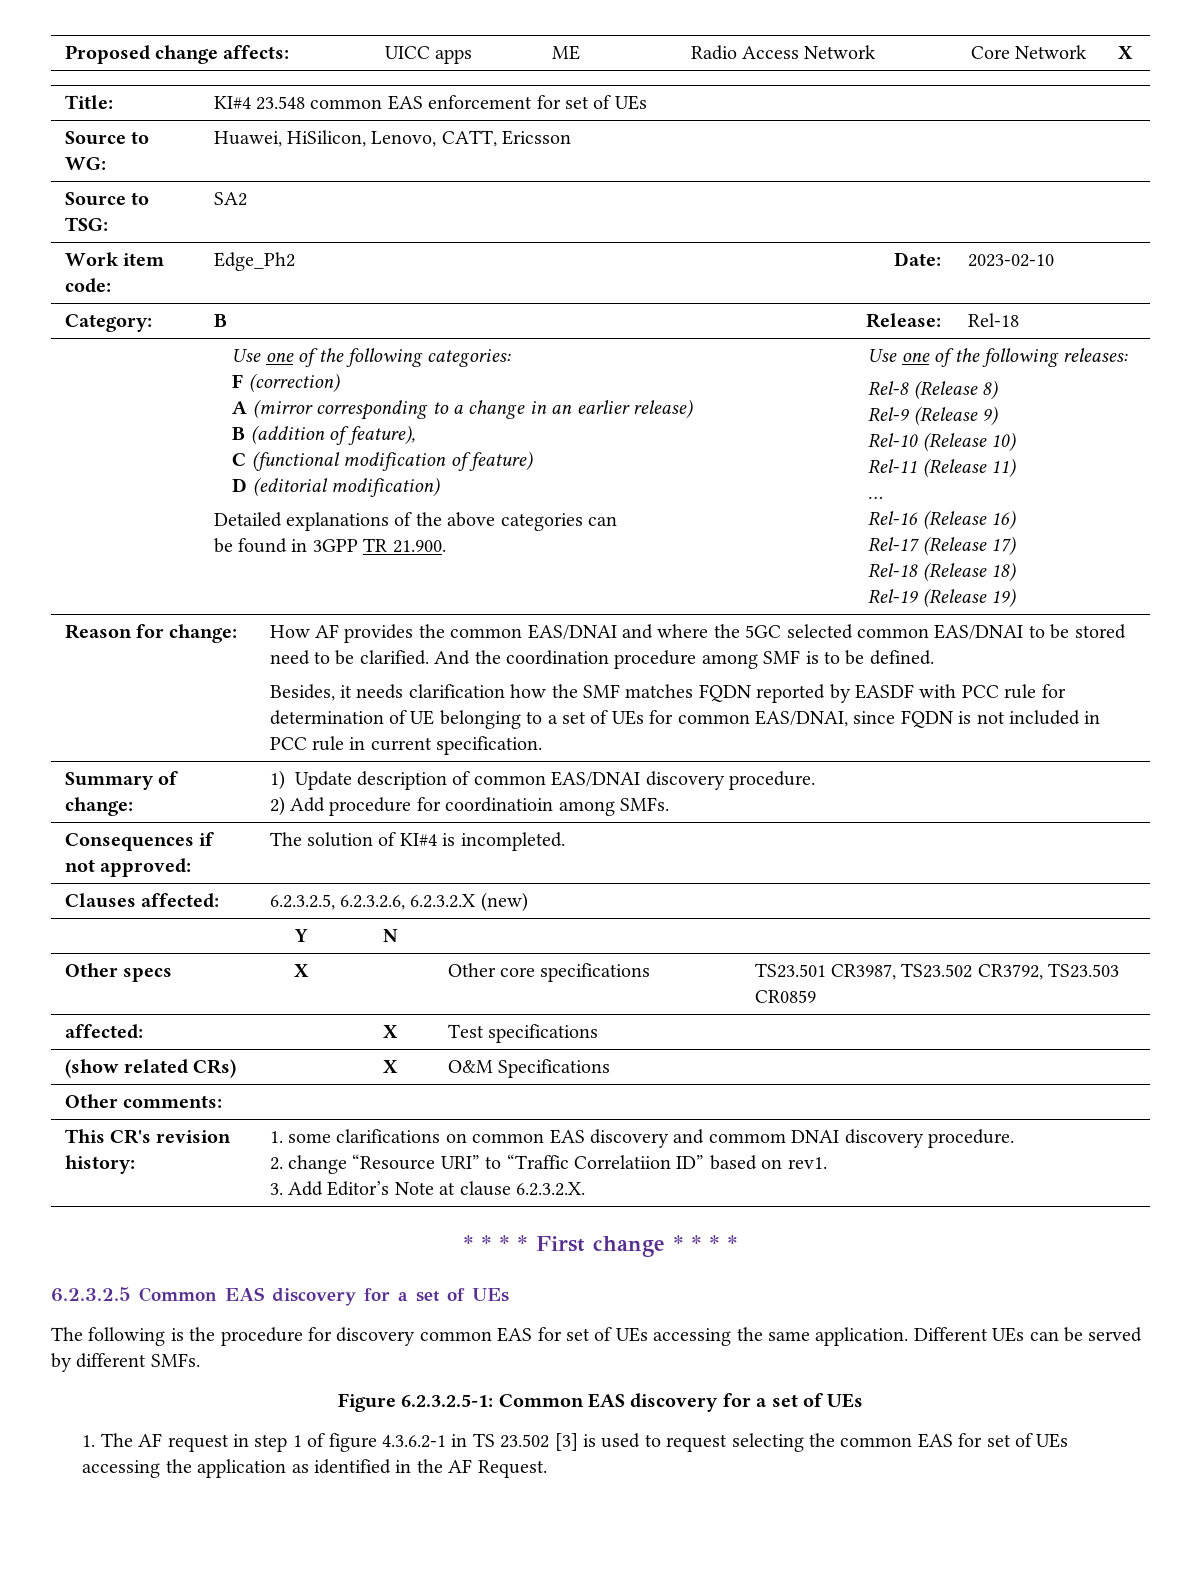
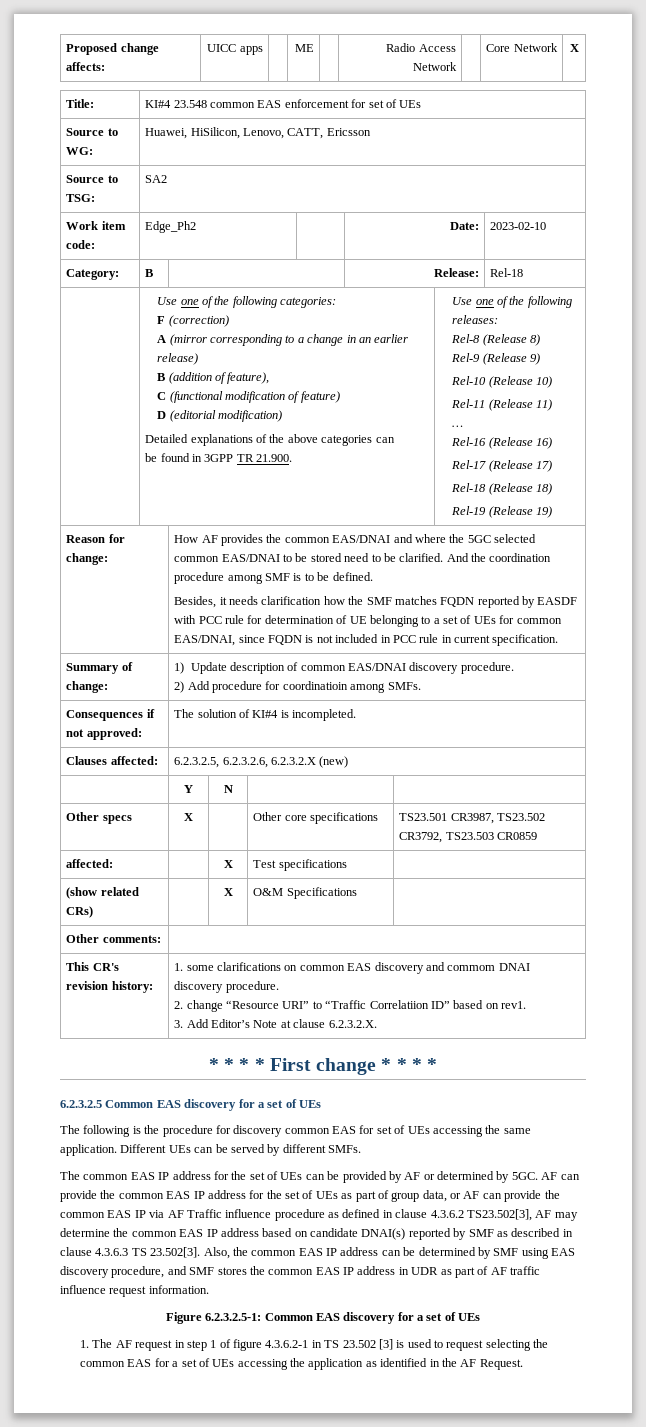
(200, 1360) none -> [60,1171,580,1183] [60,1190,560,1202] [60,1209,578,1221] [60,1228,573,1240] [60,1247,575,1259] [60,1266,540,1278] [60,1285,209,1297] // The common EAS IP address for the set of UEs can be provided by AF or determined by 5GC. AF can provide the common EAS IP address for the set of UEs as part of group data, or AF can provide the common EAS IP via AF Traffic influence procedure as defined in clause 4.3.6.2 TS23.502[3], AF may determine the common EAS IP address based on candidate DNAI(s) reported by SMF as described in clause 4.3.6.3 TS 23.502[3]. Also, the common EAS IP address can be determined by SMF using EAS discovery procedure, and SMF stores the common EAS IP address in UDR as part of AF traffic influence request information.
(983, 1440) none -> [172,1361,179,1367] a

